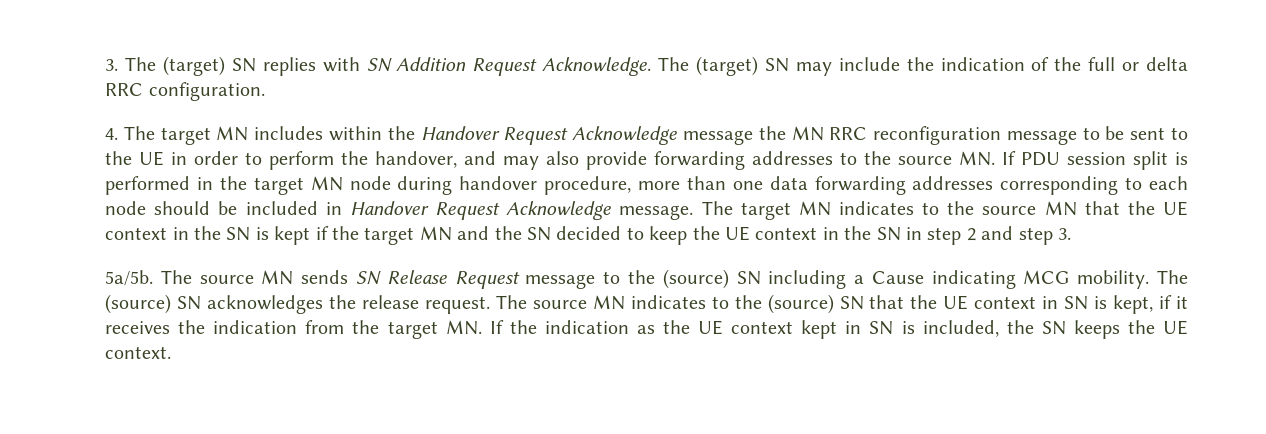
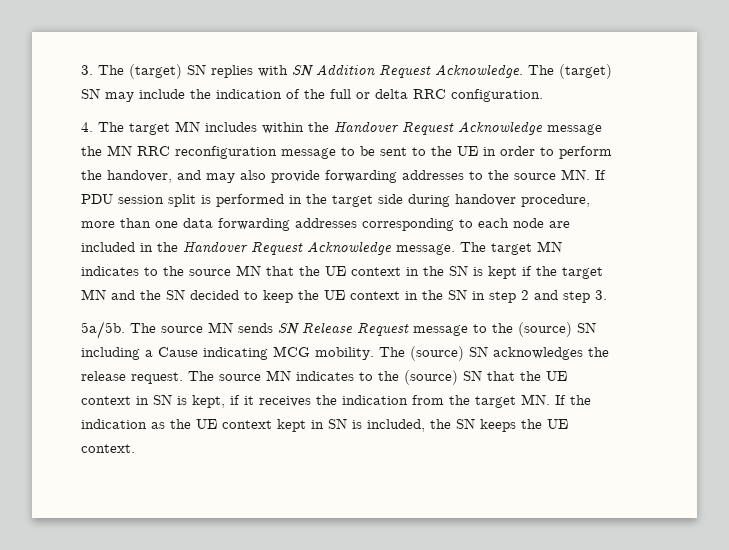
[310,176,391,191] MN node -> [378,194,404,204] side
[154,201,238,215] should be -> [549,221,571,228] are
(342, 208) none -> [157,242,179,252] the

